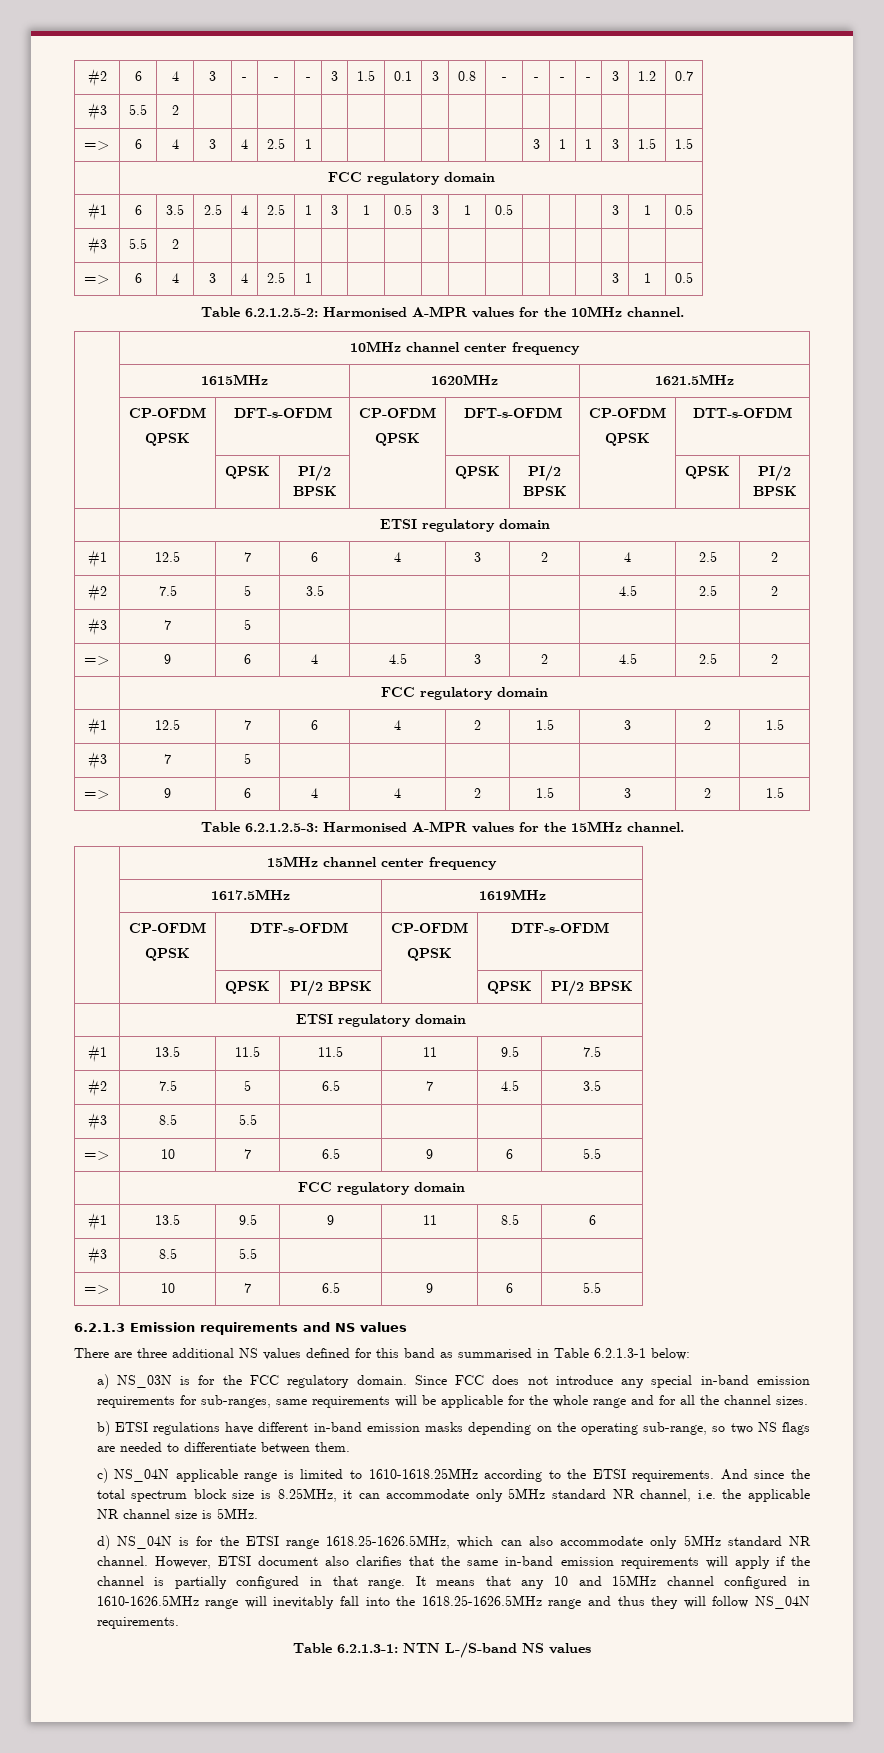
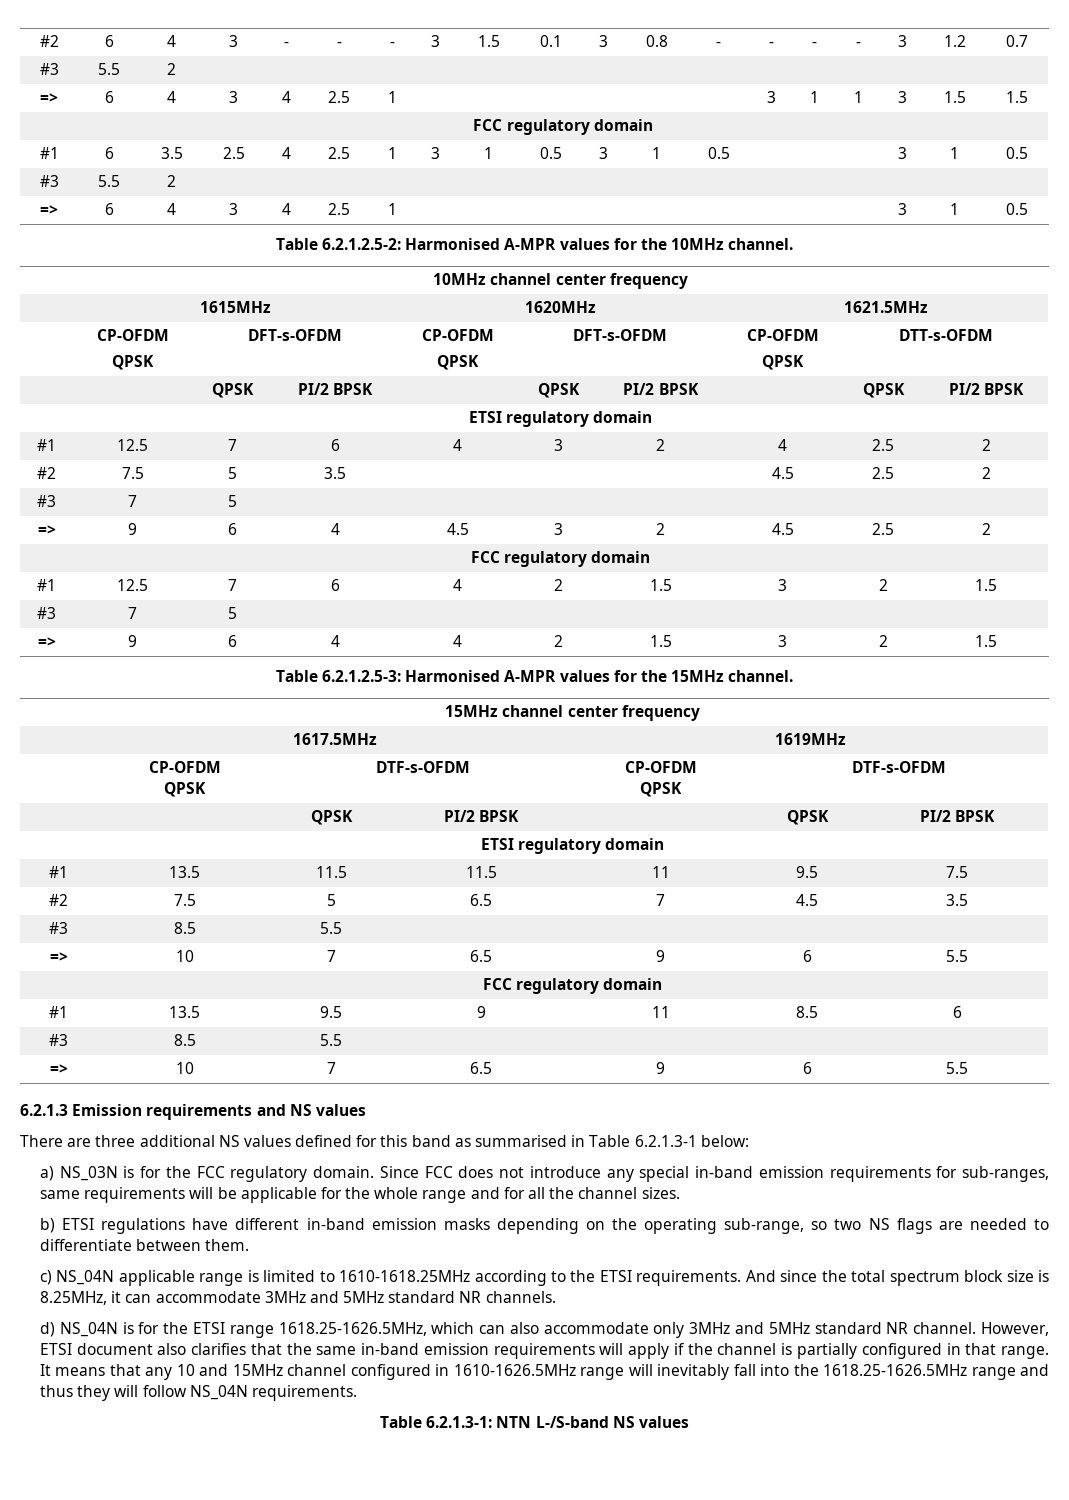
[475,1488,811,1502] [96,1508,258,1519] only 5MHz standard NR channel, i.e. the applicable NR channel size is 5MHz. -> [264,1291,556,1303] 3MHz and 5MHz standard NR channels.
(678, 1542) none -> [689,1322,765,1334] 3MHz and

